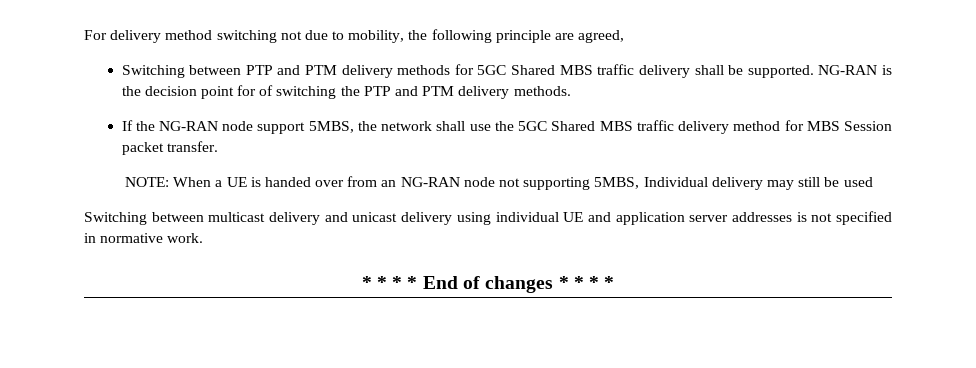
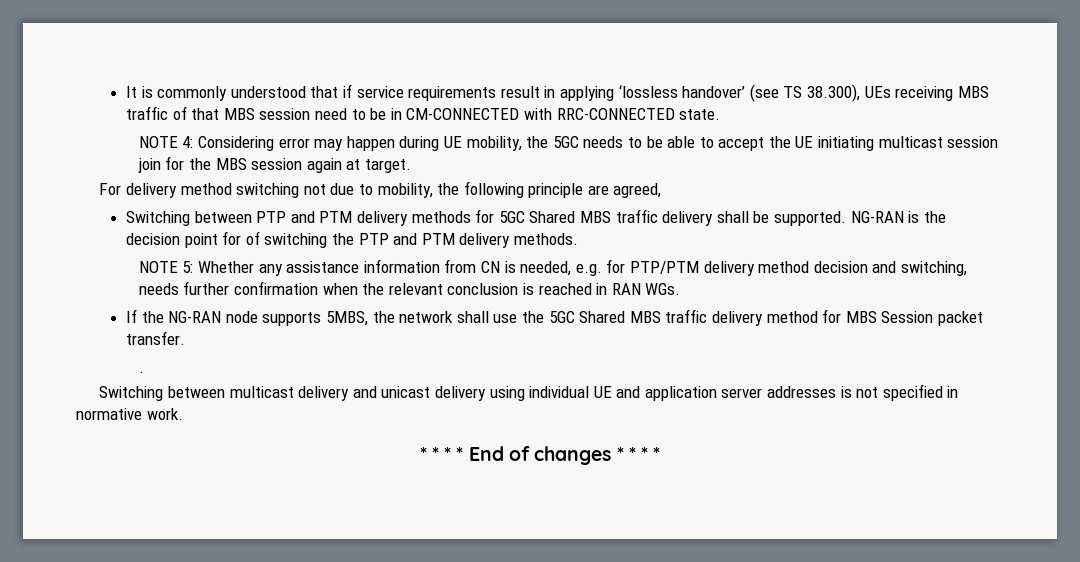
(84, 35) none -> [126,84,989,102] [126,106,721,120] [138,136,999,151] [137,156,411,173] It is commonly understood that if service requirements result in applying ‘lossless handover’ (see TS 38.300), UEs receiving MBS traffic of that MBS session need to be in CM-CONNECTED with RRC-CONNECTED state. // NOTE 4: Considering error may happen during UE mobility, the 5GC needs to be able to accept the UE initiating multicast session join for the MBS session again at target. //
(571, 91) none -> [138,259,967,276] [138,281,681,295] // NOTE 5: Whether any assistance information from CN is needed, e.g. for PTP/PTM delivery method decision and switching, needs further confirmation when the relevant conclusion is reached in RAN WGs.
[257,122,306,134] support -> [262,312,322,326] supports
[124,176,873,190] NOTE: When a UE is handed over from an NG-RAN node not supporting 5MBS, Individual delivery may still be used -> [138,371,144,373] .

